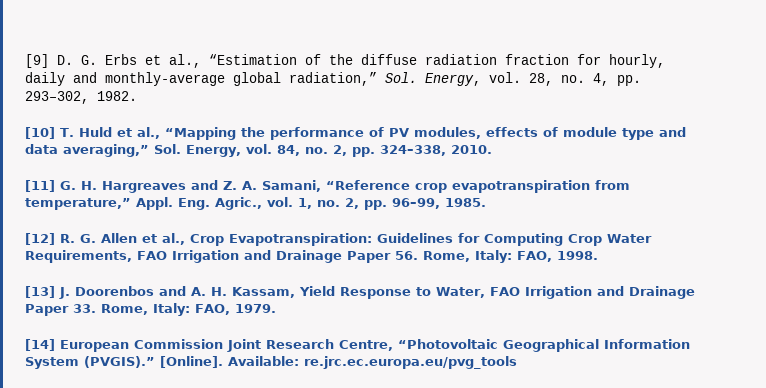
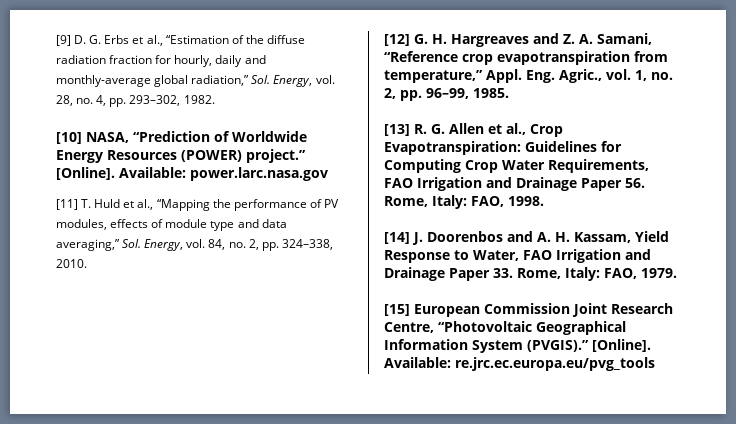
(55, 133) none -> [86,131,307,143] [56,149,306,163] [56,167,328,181] [56,199,78,210] NASA, “Prediction of Worldwide Energy Resources (POWER) project.” [Online]. Available: power.larc.nasa.gov // [11]
[25,180,55,192] [11] -> [384,34,410,46] [12]
[25,233,55,245] [12] -> [384,124,410,136] [13]
[25,286,55,298] [13] -> [384,232,410,244] [14]
[25,339,55,351] [14] -> [384,304,410,316] [15]

